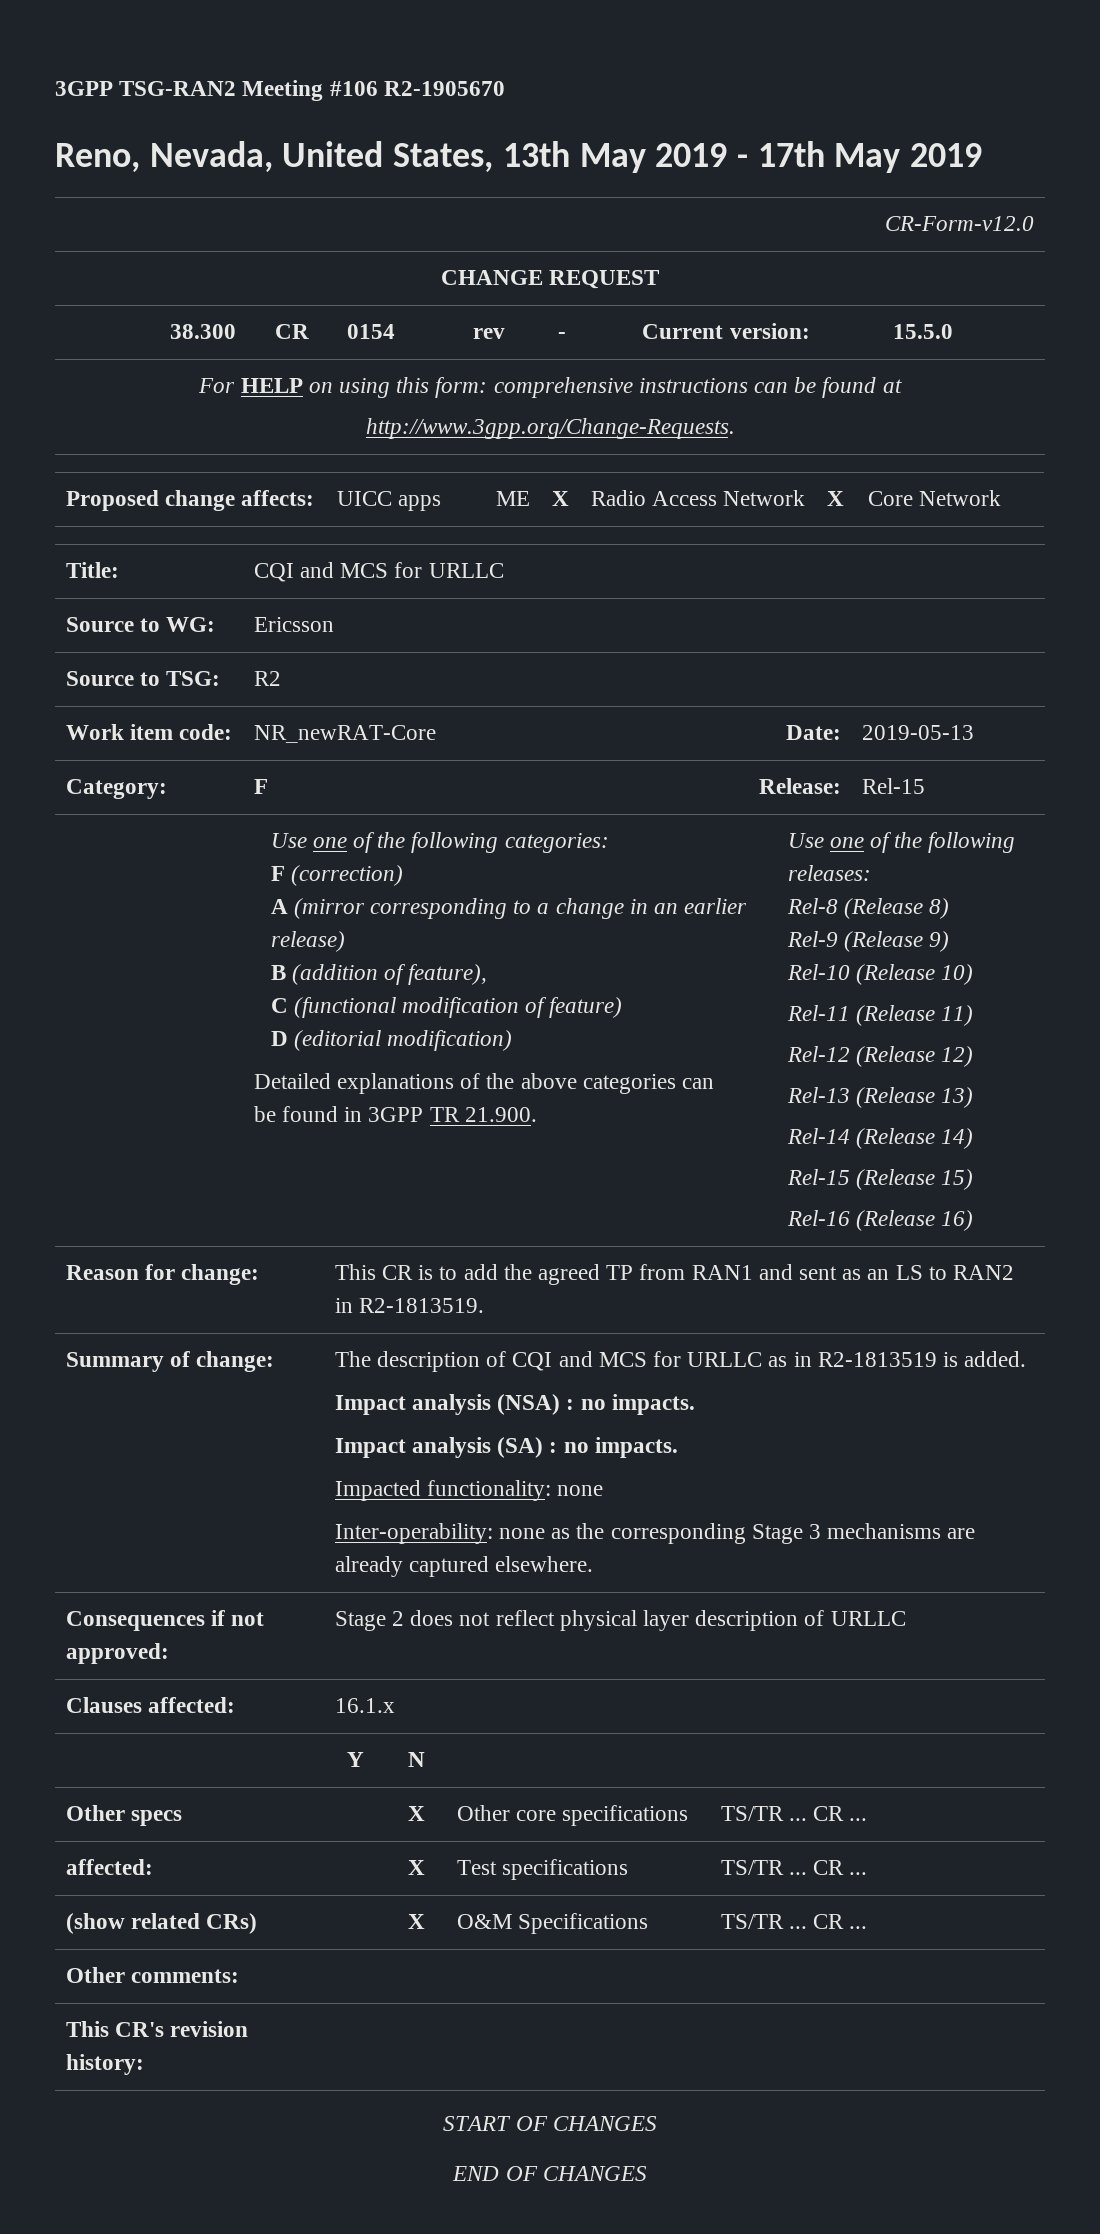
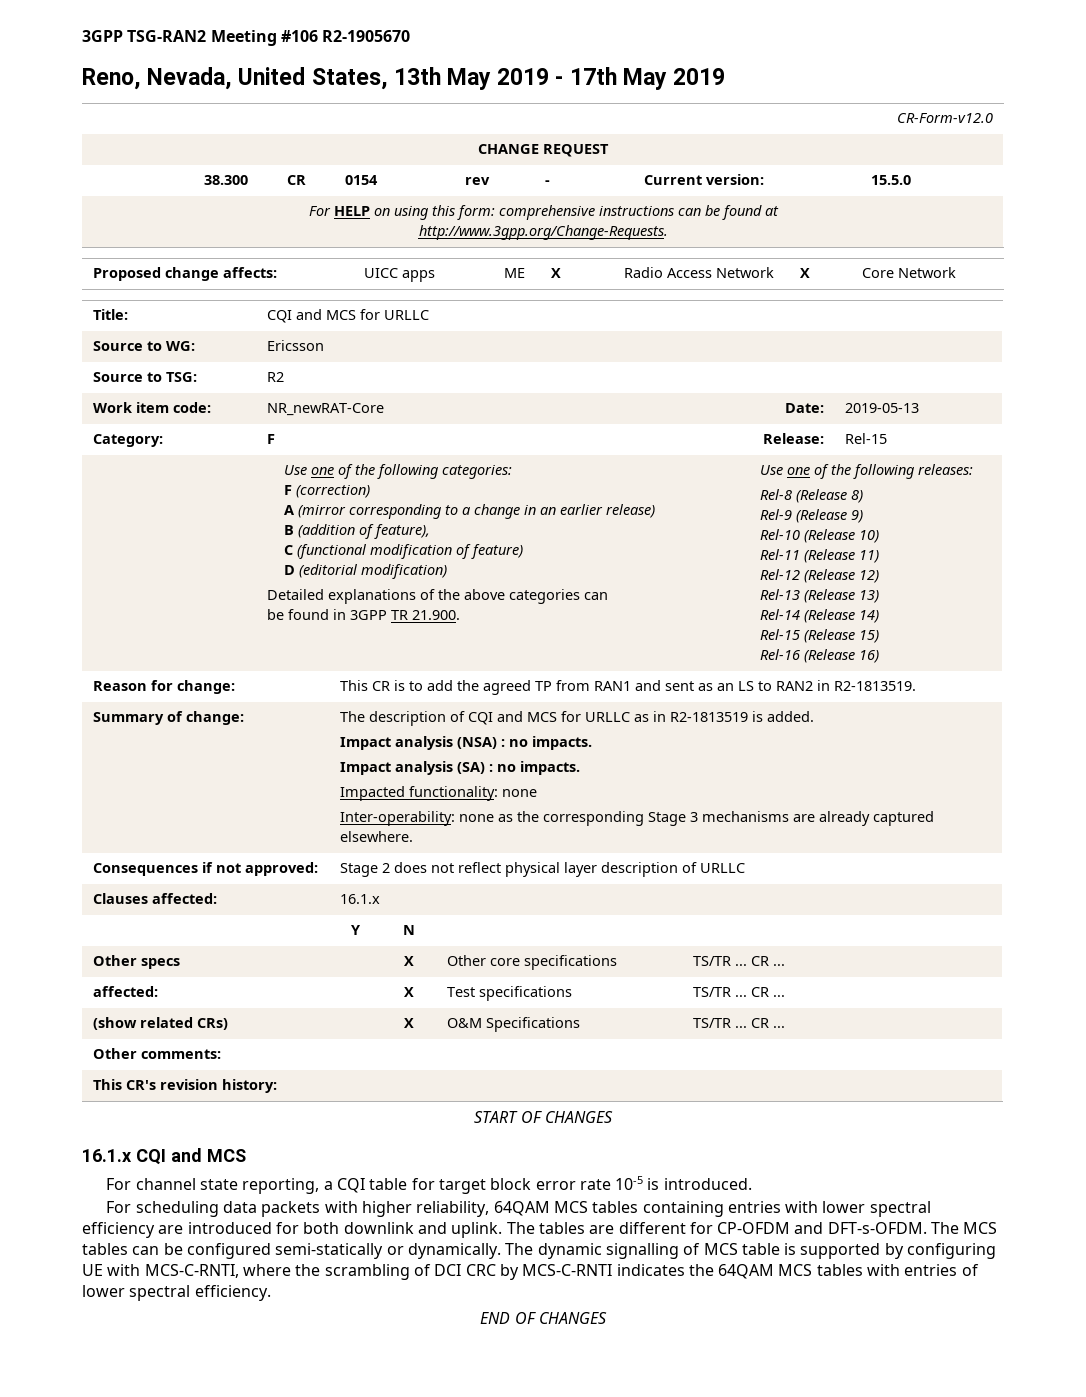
(657, 2123) none -> [82,1148,246,1165] [106,1176,752,1194] [106,1201,931,1217] [82,1222,998,1238] [82,1243,997,1259] [82,1264,979,1280] [82,1285,271,1301] // 16.1.x CQI and MCS // For channel state reporting, a CQI table for target block error rate 10-5 is introduced. // For scheduling data packets with higher reliability, 64QAM MCS tables containing entries with lower spectral efficiency are introduced for both downlink and uplink. The tables are different for CP-OFDM and DFT-s-OFDM. The MCS tables can be configured semi-statically or dynamically. The dynamic signalling of MCS table is supported by configuring UE with MCS-C-RNTI, where the scrambling of DCI CRC by MCS-C-RNTI indicates the 64QAM MCS tables with entries of lower spectral efficiency.

